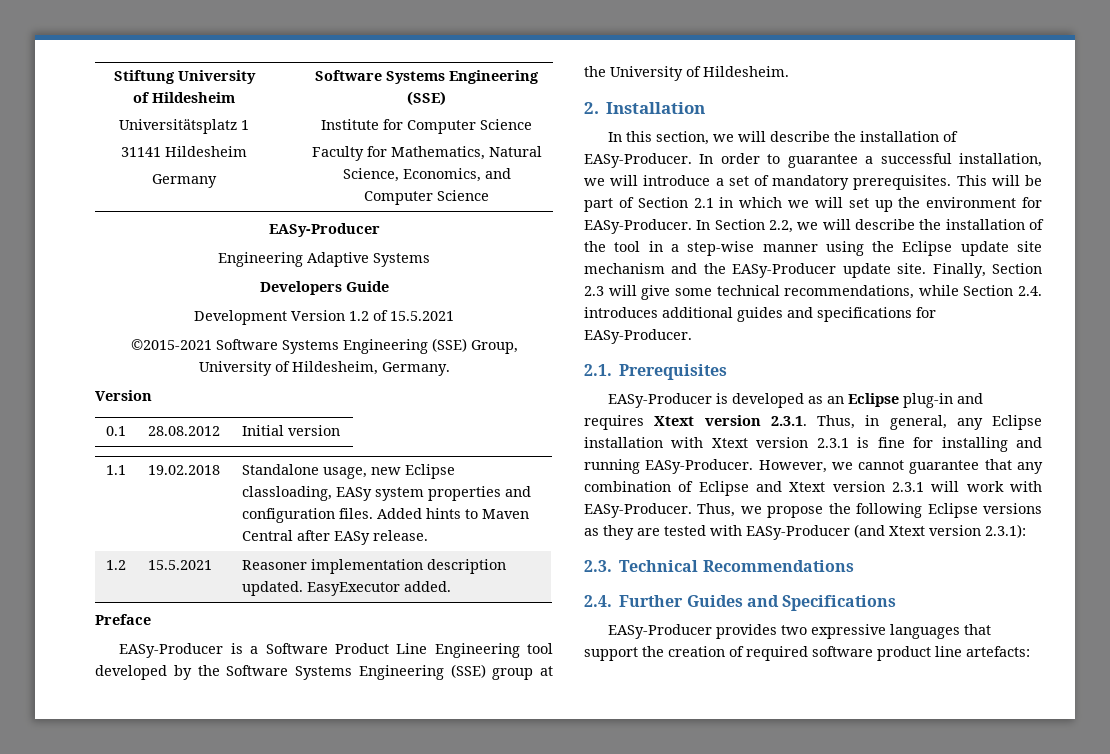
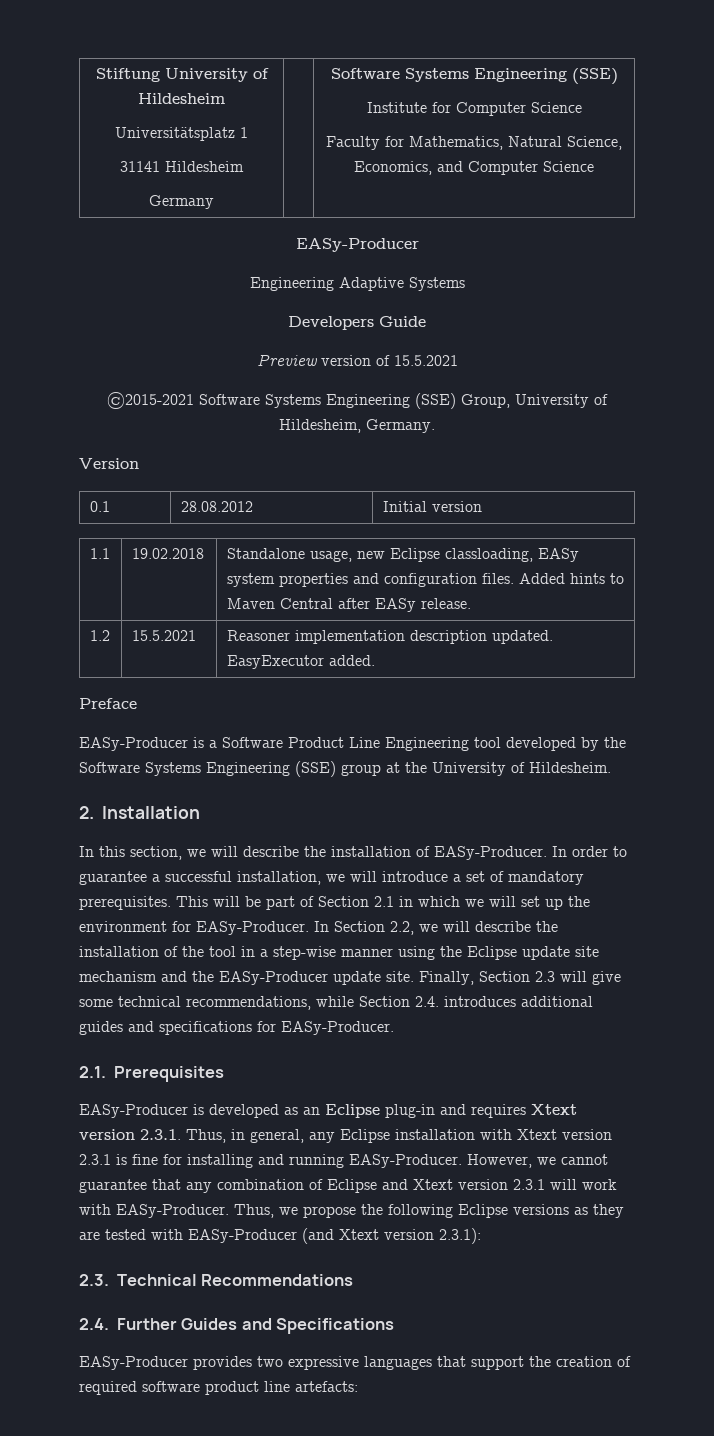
[194,310,369,325] Development Version 1.2 -> [256,354,371,366] Preview version

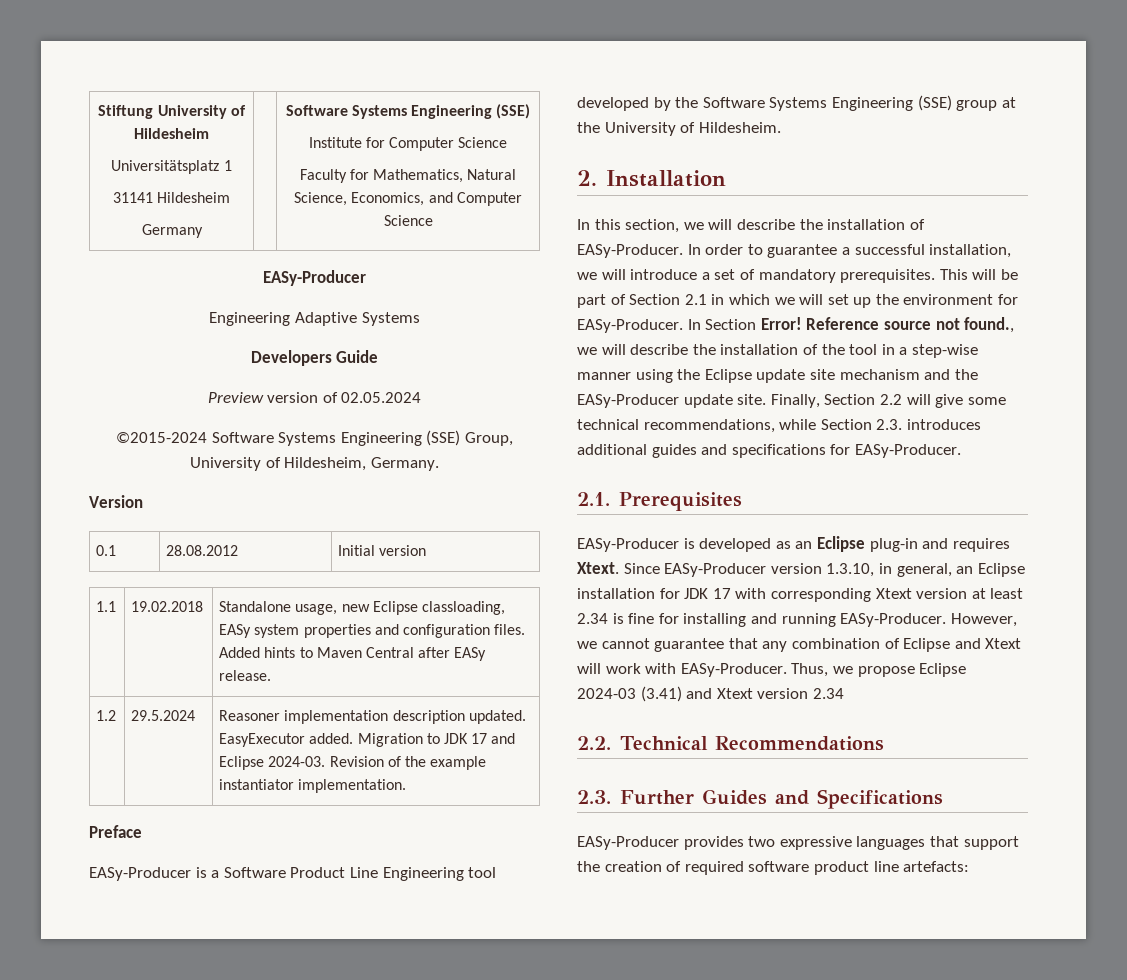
[393,355,458,366] [107,392,194,409] 15.5.2021 // ©2015-2021 -> [341,392,422,403] [116,432,208,443] 02.05.2024 // ©2015-2024
[131,630,196,641] 15.5.2021 -> [131,710,196,721] 29.5.2024
(375, 660) none -> [357,733,516,747] [219,756,487,770] [219,779,407,793] Migration to JDK 17 and Eclipse 2024-03. Revision of the example instantiator implementation.
[390,921,414,935] 2.2, -> [760,317,1015,333] Error! Reference source not found.,
[535,971,555,982] 2.3 -> [879,394,902,405] 2.2
[415,996,439,1007] 2.4. -> [876,419,903,430] 2.3.
[531,1104,577,1115] [79,1129,612,1143] [79,1154,111,1165] Xtext version 2.3.1. Thus, in general, any Eclipse installation with Xtext version 2.3.1 -> [577,562,1025,577] [577,588,1024,602] [577,613,608,624] Xtext. Since EASy-Producer version 1.3.10, in general, an Eclipse installation for JDK 17 with corresponding Xtext version at least 2.34
[458,1179,545,1190] version 2.3.1 -> (1022, 643) none
[361,1204,624,1218] [79,1228,481,1244] [79,1274,109,1286] the following Eclipse versions as they are tested with EASy-Producer (and Xtext version 2.3.1): // 2.3. -> [919,663,967,677] [577,686,844,702] [577,736,611,750] Eclipse 2024-03 (3.41) and Xtext version 2.34 // 2.2.
[79,1318,109,1330] 2.4. -> [577,790,611,804] 2.3.

